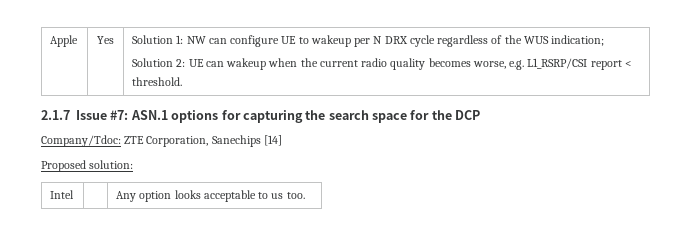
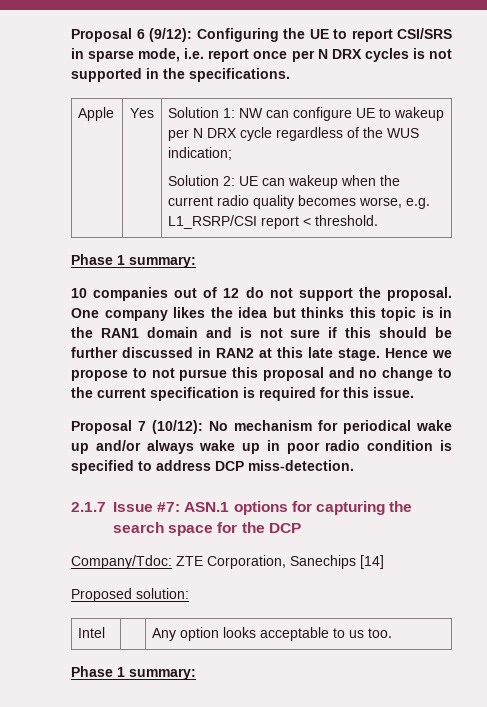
(50, 41) none -> [71,28,452,42] [71,48,452,62] [71,68,290,82] Proposal 6 (9/12): Configuring the UE to report CSI/SRS in sparse mode, i.e. report once per N DRX cycles is not supported in the specifications. //
(183, 81) none -> [71,254,196,268] [71,287,452,301] [71,307,452,321] [71,327,452,338] [71,347,452,361] [71,367,452,381] [71,387,414,401] [71,420,452,434] [71,440,452,454] [71,460,354,474] // Phase 1 summary: // 10 companies out of 12 do not support the proposal. One company likes the idea but thinks this topic is in the RAN1 domain and is not sure if this should be further discussed in RAN2 at this late stage. Hence we propose to not pursue this proposal and no change to the current specification is required for this issue. // Proposal 7 (10/12): No mechanism for periodical wake up and/or always wake up in poor radio condition is specified to address DCP miss-detection.
(305, 195) none -> [71,666,196,680] // Phase 1 summary:

